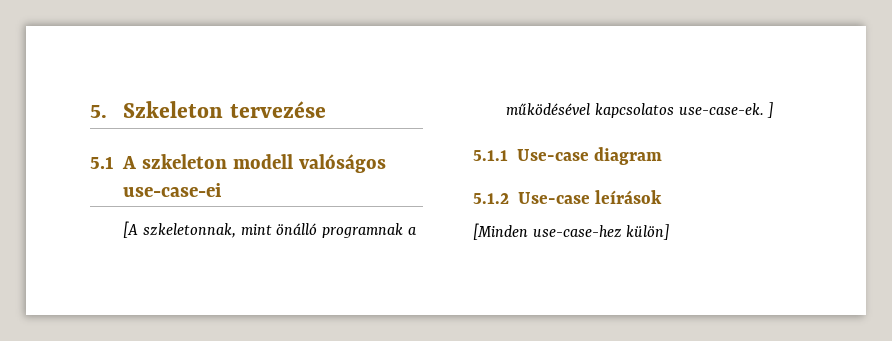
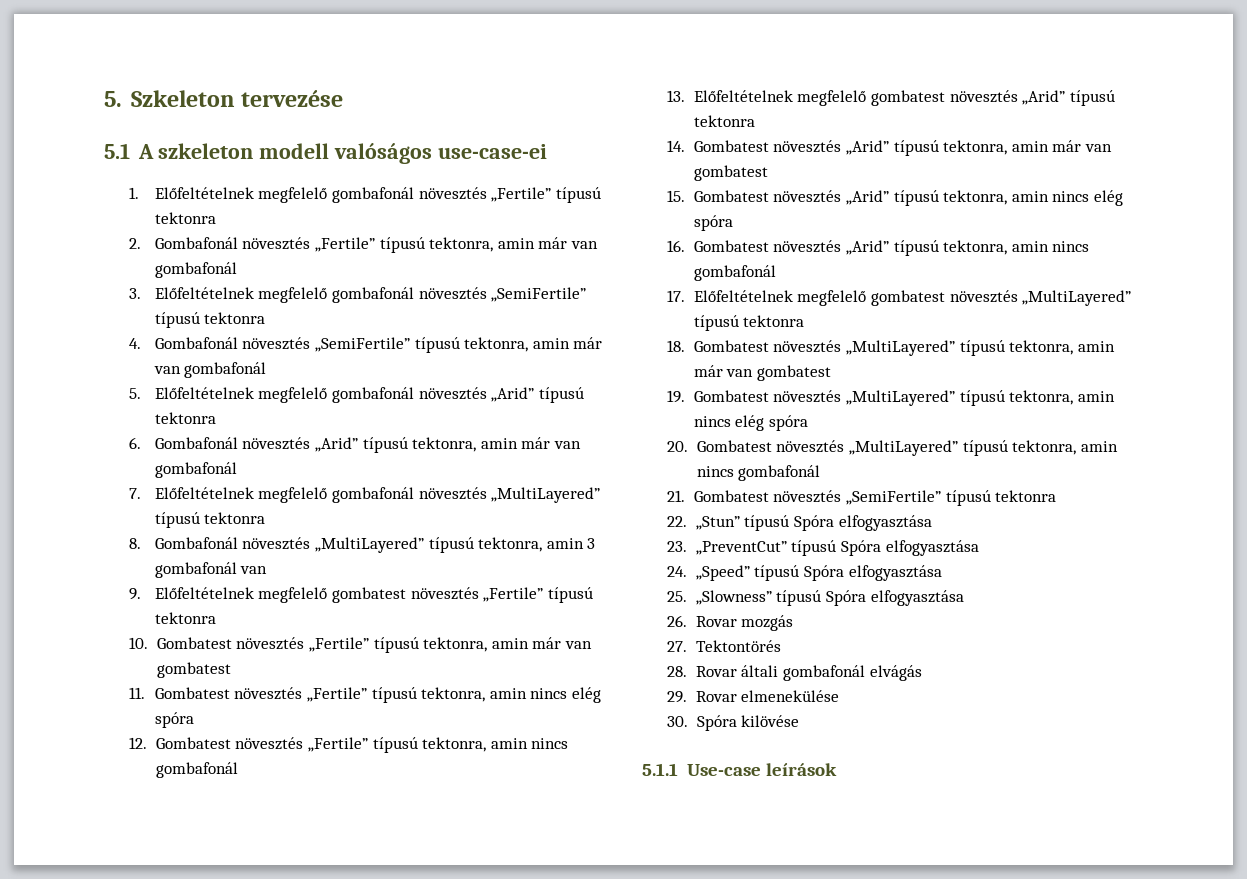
[123,221,417,238] [506,102,774,118] [473,147,663,165] [473,193,509,204] [A szkeletonnak, mint önálló programnak a működésével kapcsolatos use-case-ek. ] // 5.1.1 Use-case diagram // 5.1.2 -> [129,187,601,203] [154,212,216,224] [129,237,598,253] [154,262,237,278] [129,287,587,303] [154,312,266,328] [129,337,603,353] [153,362,267,378] [129,387,584,403] [154,412,216,424] [129,437,581,453] [154,462,237,478] [129,487,601,503] [154,512,266,528] [129,537,596,553] [154,562,268,578] [129,587,593,603] [154,612,216,624] [129,637,592,653] [156,662,231,678] [129,687,601,703] [154,712,194,728] [129,737,569,753] [155,762,238,778] [667,90,1115,106] [693,115,755,127] [667,140,1112,156] [693,165,768,181] [667,190,1123,206] [693,215,733,231] [667,240,1090,256] [693,265,776,281] [667,290,1132,306] [693,315,805,331] [667,340,1115,356] [693,365,832,381] [667,390,1115,406] [693,415,809,431] [667,440,1118,456] [696,465,821,481] [667,490,1057,506] [667,515,932,531] [667,540,979,556] [667,565,942,581] [667,590,964,606] [667,615,794,631] [667,640,781,652] [667,665,922,681] [667,690,840,703] [667,715,800,731] [642,763,678,776] 1. Előfeltételnek megfelelő gombafonál növesztés „Fertile” típusú tektonra // 2. Gombafonál növesztés „Fertile” típusú tektonra, amin már van gombafonál // 3. Előfeltételnek megfelelő gombafonál növesztés „SemiFertile” típusú tektonra // 4. Gombafonál növesztés „SemiFertile” típusú tektonra, amin már van gombafonál // 5. Előfeltételnek megfelelő gombafonál növesztés „Arid” típusú tektonra // 6. Gombafonál növesztés „Arid” típusú tektonra, amin már van gombafonál // 7. Előfeltételnek megfelelő gombafonál növesztés „MultiLayered” típusú tektonra // 8. Gombafonál növesztés „MultiLayered” típusú tektonra, amin 3 gombafonál van // 9. Előfeltételnek megfelelő gombatest növesztés „Fertile” típusú tektonra // 10. Gombatest növesztés „Fertile” típusú tektonra, amin már van gombatest // 11. Gombatest növesztés „Fertile” típusú tektonra, amin nincs elég spóra // 12. Gombatest növesztés „Fertile” típusú tektonra, amin nincs gombafonál // 13. Előfeltételnek megfelelő gombatest növesztés „Arid” típusú tektonra // 14. Gombatest növesztés „Arid” típusú tektonra, amin már van gombatest // 15. Gombatest növesztés „Arid” típusú tektonra, amin nincs elég spóra // 16. Gombatest növesztés „Arid” típusú tektonra, amin nincs gombafonál // 17. Előfeltételnek megfelelő gombatest növesztés „MultiLayered” típusú tektonra // 18. Gombatest növesztés „MultiLayered” típusú tektonra, amin már van gombatest // 19. Gombatest növesztés „MultiLayered” típusú tektonra, amin nincs elég spóra // 20. Gombatest növesztés „MultiLayered” típusú tektonra, amin nincs gombafonál // 21. Gombatest növesztés „SemiFertile” típusú tektonra // 22. „Stun” típusú Spóra elfogyasztása // 23. „PreventCut” típusú Spóra elfogyasztása // 24. „Speed” típusú Spóra elfogyasztása // 25. „Slowness” típusú Spóra elfogyasztása // 26. Rovar mozgás // 27. Tektontörés // 28. Rovar általi gombafonál elvágás // 29. Rovar elmenekülése // 30. Spóra kilövése // 5.1.1
[473,223,670,240] // [Minden use-case-hez külön] -> (837, 769) none

